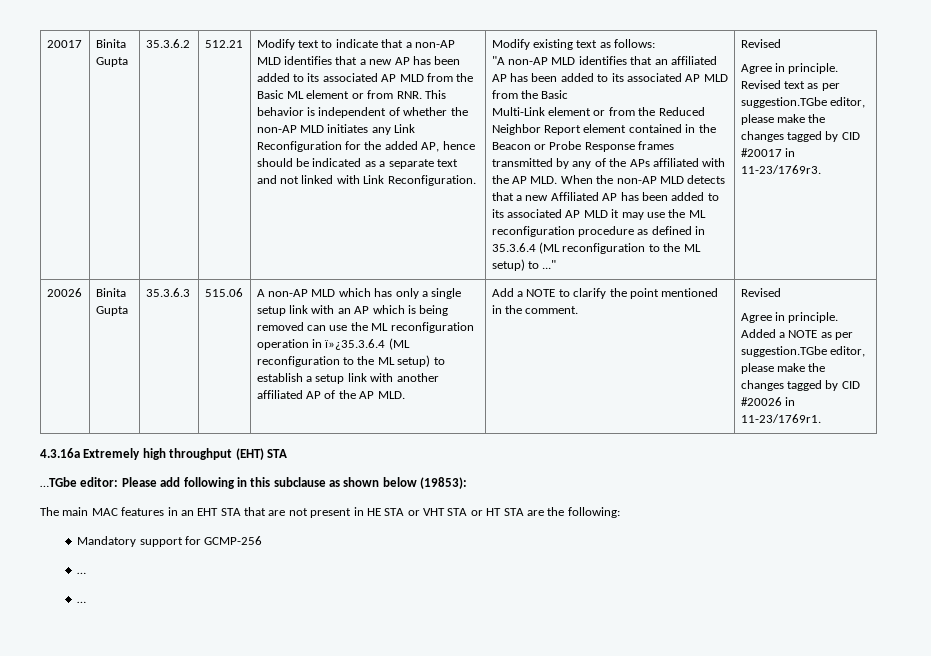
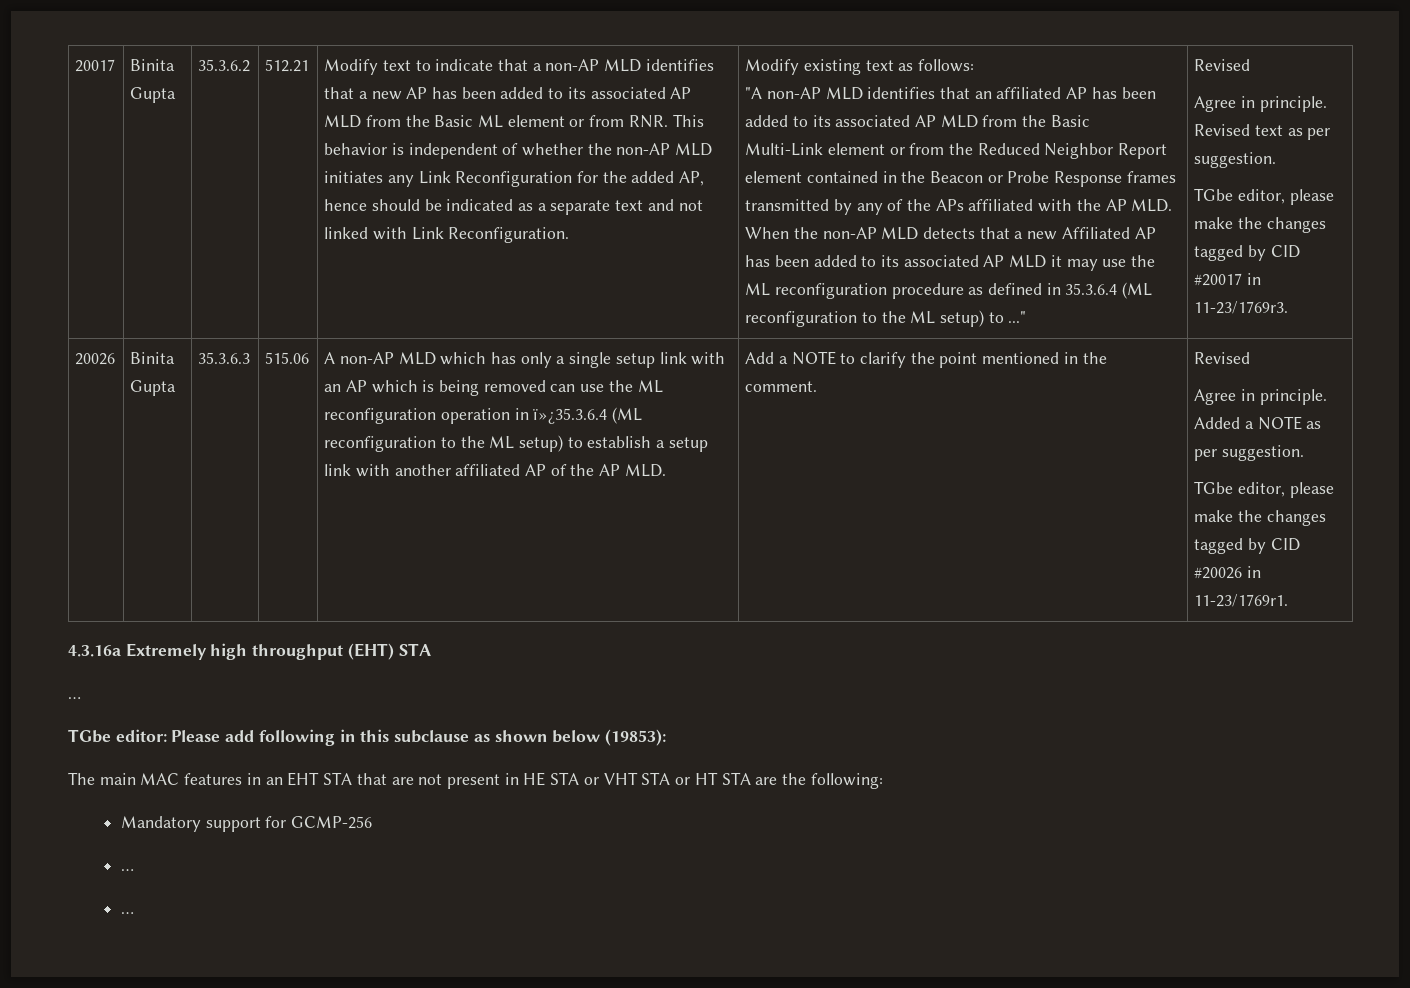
[740,97,827,108] suggestion.TGbe -> [1194,152,1277,168] [1194,188,1234,201] suggestion. // TGbe
[740,346,827,357] suggestion.TGbe -> [1221,445,1304,461] [1194,481,1234,494] suggestion. // TGbe
[40,477,77,487] …TGbe -> [68,697,81,699] [68,729,111,743] … // TGbe

